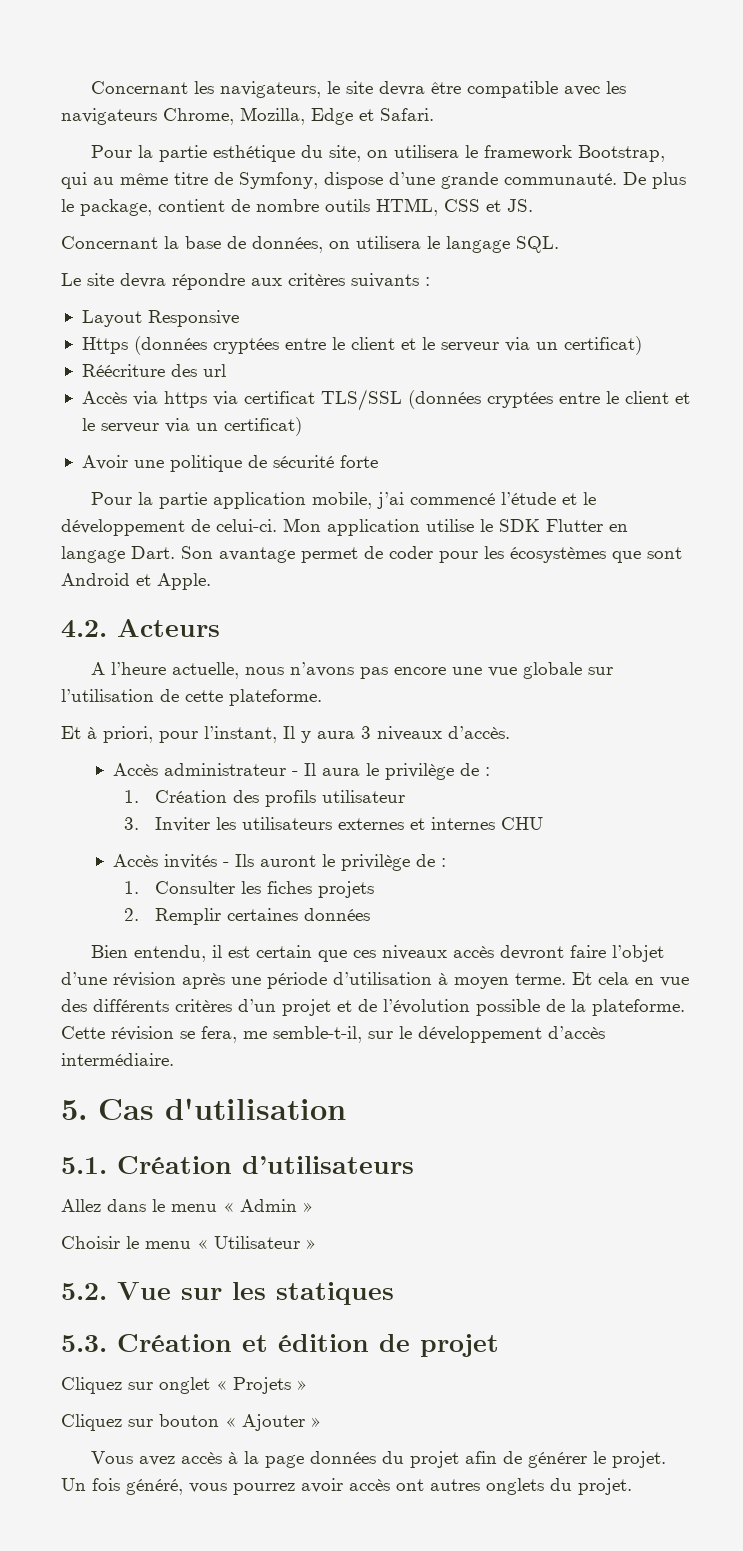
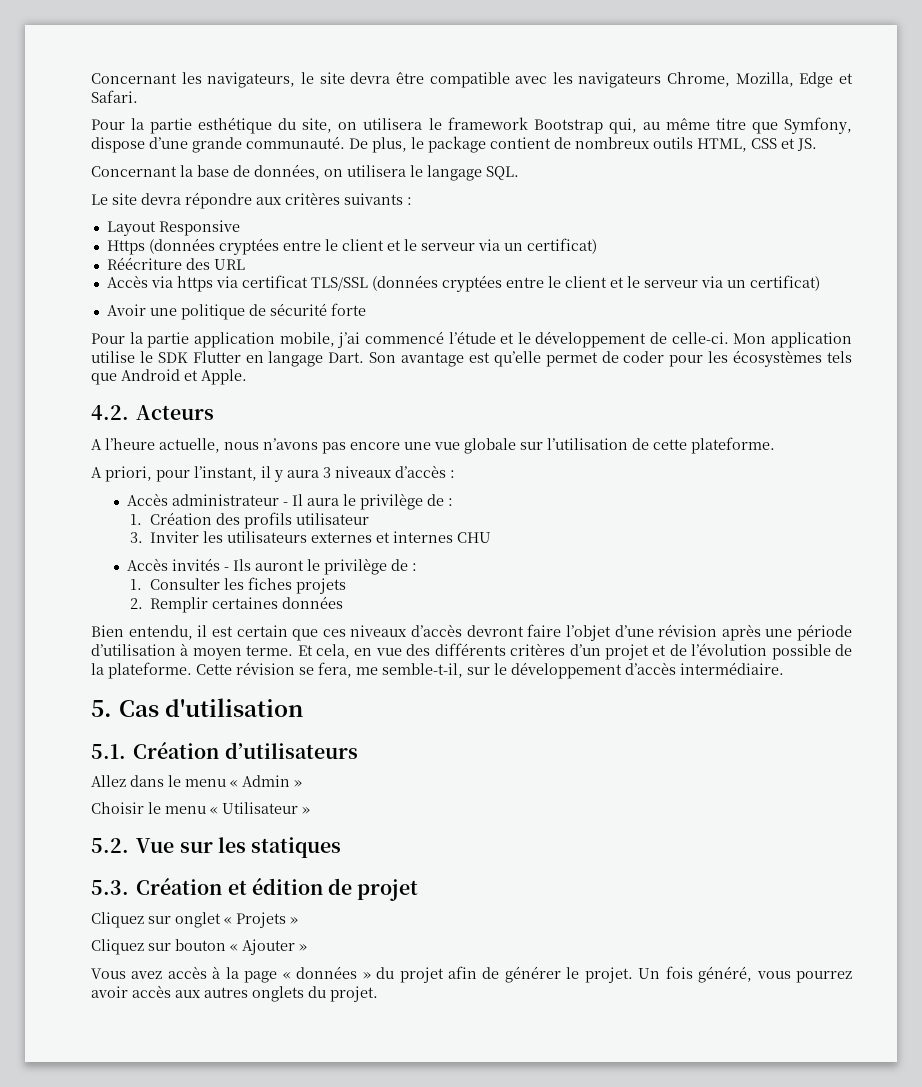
[577,145,665,162] [61,172,87,189] Bootstrap, qui -> [533,118,637,134] Bootstrap qui,
[214,172,233,185] de -> [751,122,778,134] que
[652,172,686,189] [61,199,152,216] plus le package, -> [372,136,486,153] plus, le package
[256,199,319,212] nombre -> [575,137,650,149] nombreux
[202,364,226,377] url -> [213,259,245,270] URL
[216,519,277,532] celui-ci. -> [671,332,729,344] celle-ci.
(295, 555) none -> [468,351,541,367] est qu’elle
[612,547,682,563] que sont -> [826,351,852,363] [91,373,117,385] tels que
[61,726,97,739] Et à -> [91,467,102,478] A
[283,726,295,739] Il -> [261,466,271,478] il
[448,726,510,739] d’accès. -> [395,465,455,478] d’accès :
[452,946,494,958] accès -> [411,624,462,637] d’accès
[598,972,629,985] cela -> [316,644,351,659] cela,
[309,1451,376,1464] données -> [282,966,371,979] « données »
[396,1479,424,1491] ont -> [175,990,201,998] aux

